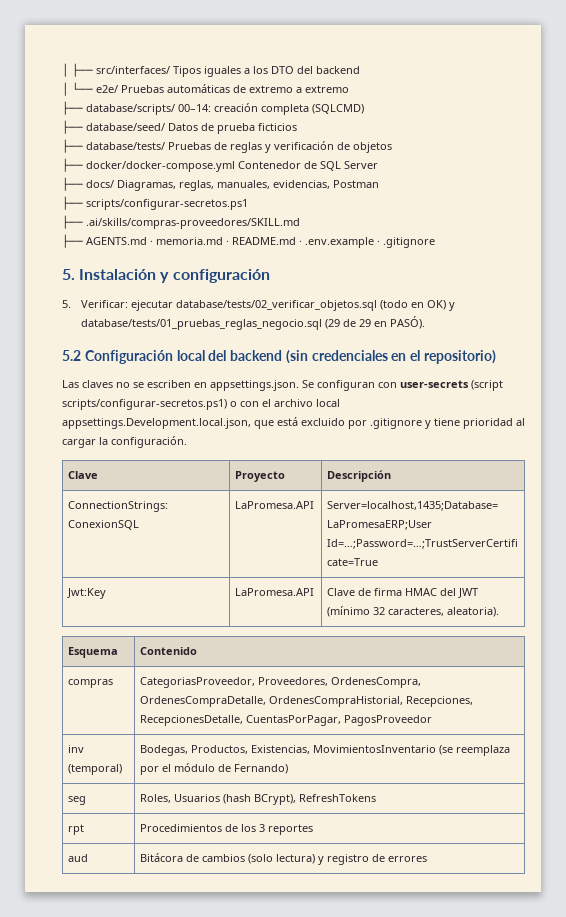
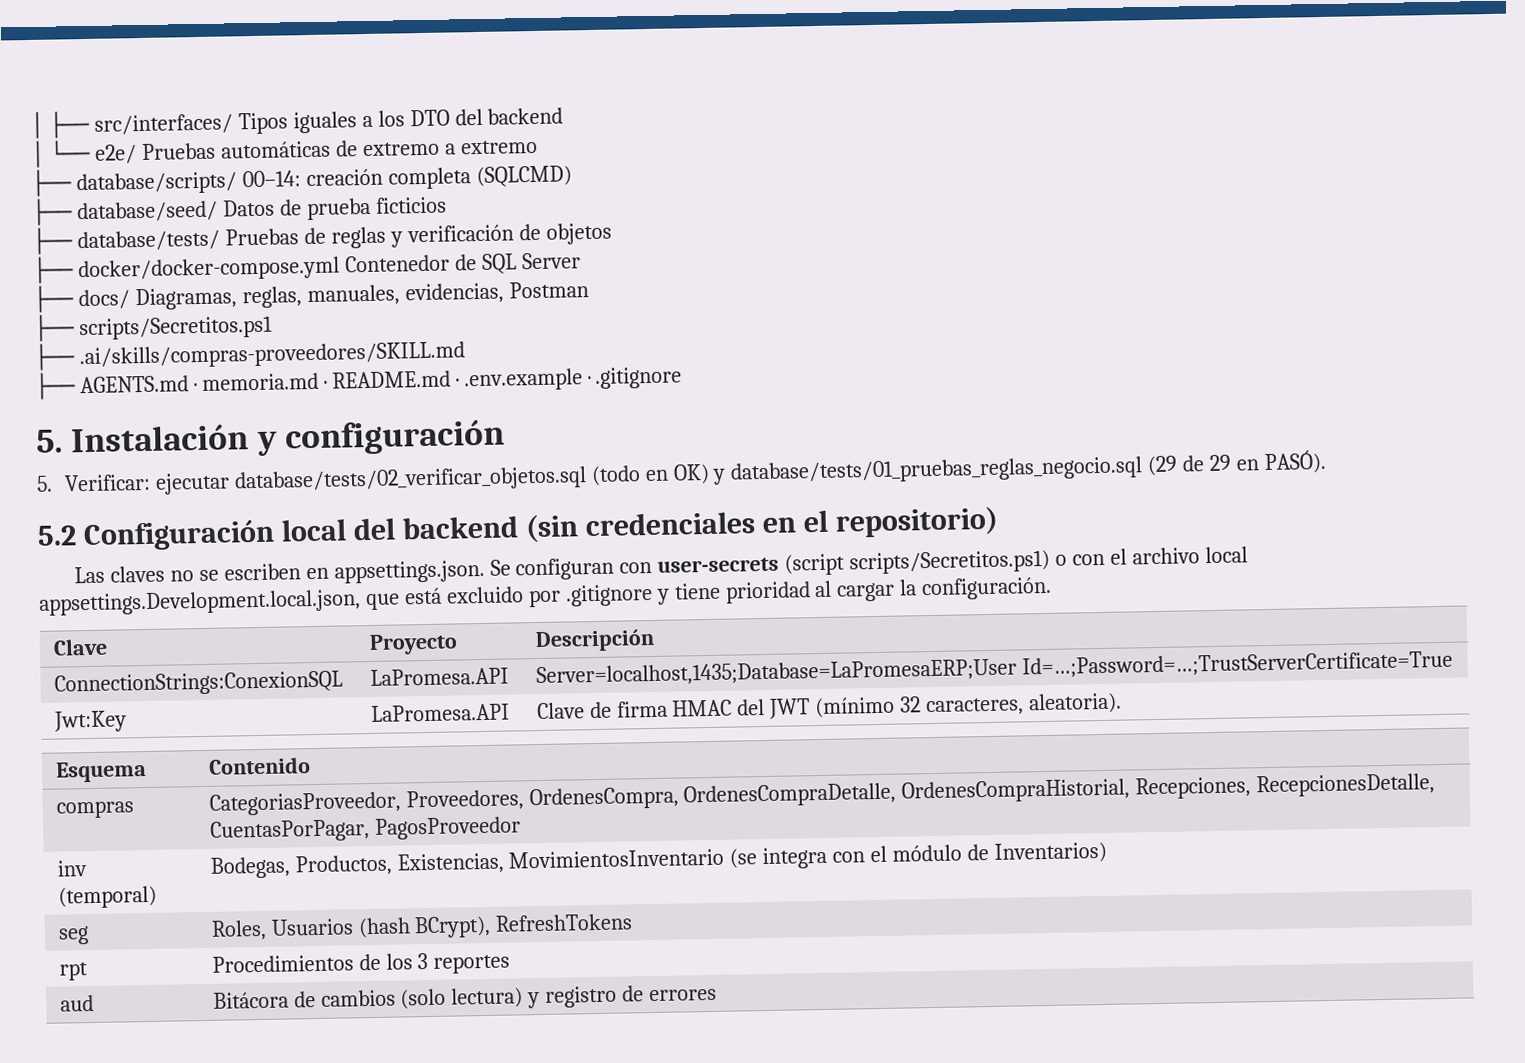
[86,199,248,210] scripts/configurar-secretos.ps1 -> [78,315,273,341] scripts/Secretitos.ps1
[62,399,227,410] scripts/configurar-secretos.ps1) -> [849,549,1051,575] scripts/Secretitos.ps1)
[455,745,510,756] [139,766,159,775] reemplaza por -> [762,846,866,870] integra con
[233,764,288,774] Fernando) -> [994,841,1108,864] Inventarios)

